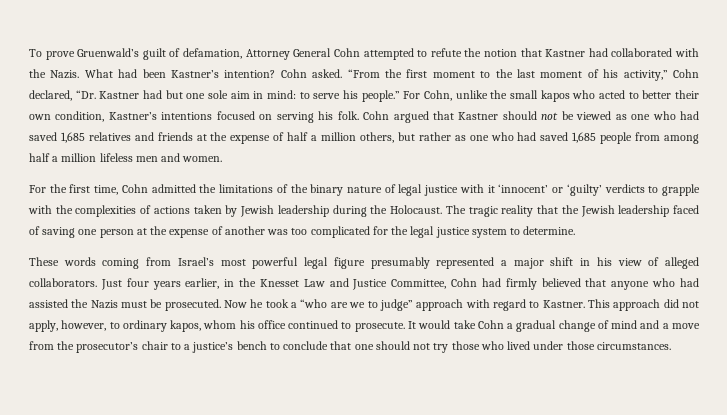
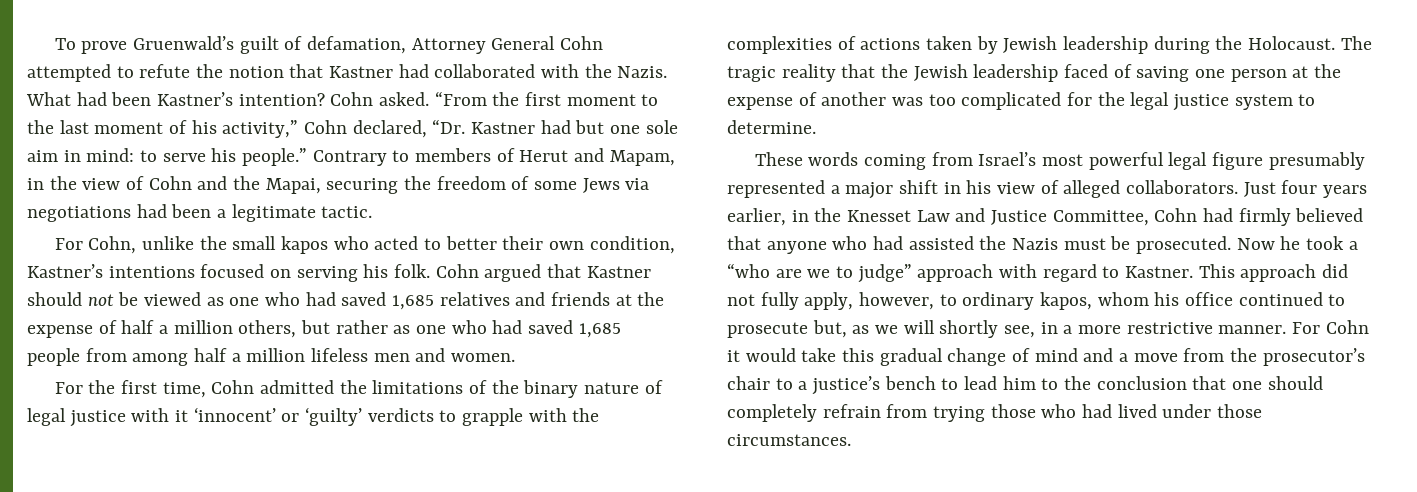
(400, 96) none -> [312,148,675,166] [27,176,650,194] [27,204,373,222] Contrary to members of Herut and Mapam, in the view of Cohn and the Mapai, securing the freedom of some Jews via negotiations had been a legitimate tactic. //
(699, 304) none -> [760,292,799,310] fully
[354,320,514,332] prosecute. It would take Cohn a -> [727,320,1369,338] [727,348,875,362] prosecute but, as we will shortly see, in a more restrictive manner. For Cohn it would take this
[283,341,449,353] conclude that one should not try -> [964,376,1323,390] [727,404,986,422] lead him to the conclusion that one should completely refrain from trying
(504, 345) none -> [1082,404,1113,418] had

